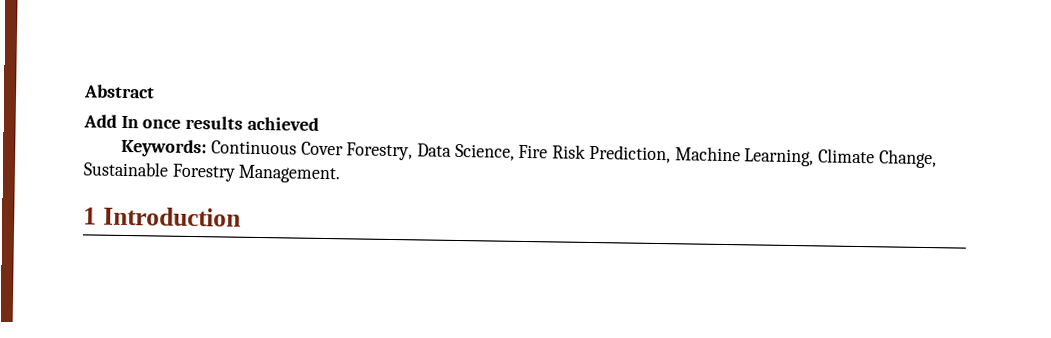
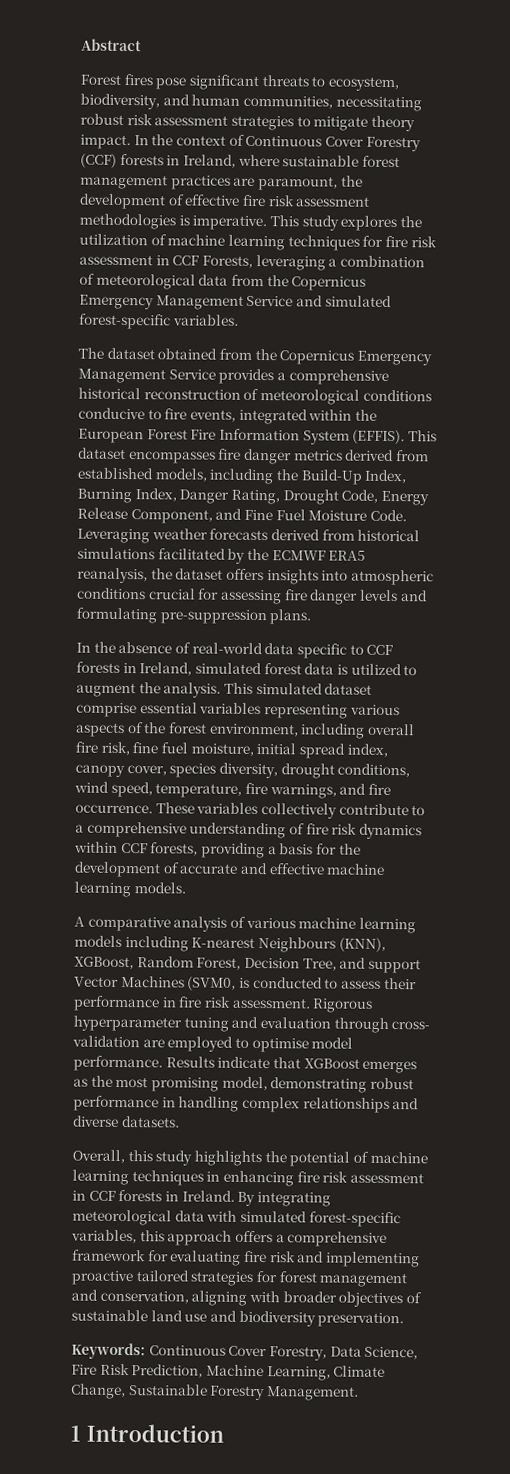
[83,114,319,131] Add In once results achieved -> [80,73,399,92] [80,93,422,112] [80,113,415,132] [80,134,421,152] [80,153,400,168] [80,174,363,191] [79,193,371,210] [79,213,422,232] [79,233,437,251] [79,254,425,271] [79,273,367,291] [79,294,392,310] [79,313,239,330] [78,347,432,366] [78,368,389,385] [78,387,432,405] [78,407,377,425] [78,428,437,445] [78,447,429,465] [77,467,408,485] [77,488,429,506] [77,507,407,524] [77,528,421,544] [77,547,367,564] [77,567,434,586] [77,587,428,605] [76,607,312,625] [76,641,394,659] [76,661,418,676] [76,682,373,698] [76,702,400,719] [75,722,415,739] [75,741,388,759] [75,762,411,779] [74,781,391,799] [75,802,426,819] [75,821,422,840] [74,841,361,859] [74,861,386,878] [74,881,186,898] [74,916,416,934] [74,935,386,953] [74,956,421,974] [74,975,417,991] [73,995,374,1013] [73,1015,431,1034] [72,1035,354,1053] [73,1055,418,1074] [73,1075,414,1093] [73,1095,420,1114] [73,1115,180,1128] [72,1149,428,1167] [72,1169,424,1187] [72,1189,331,1207] [72,1209,401,1228] [71,1229,388,1248] [72,1249,420,1268] [71,1270,408,1288] [71,1289,422,1308] [71,1309,405,1328] Forest fires pose significant threats to ecosystem, biodiversity, and human communities, necessitating robust risk assessment strategies to mitigate theory impact. In the context of Continuous Cover Forestry (CCF) forests in Ireland, where sustainable forest management practices are paramount, the development of effective fire risk assessment methodologies is imperative. This study explores the utilization of machine learning techniques for fire risk assessment in CCF Forests, leveraging a combination of meteorological data from the Copernicus Emergency Management Service and simulated forest-specific variables. // The dataset obtained from the Copernicus Emergency Management Service provides a comprehensive historical reconstruction of meteorological conditions conducive to fire events, integrated within the European Forest Fire Information System (EFFIS). This dataset encompasses fire danger metrics derived from established models, including the Build-Up Index, Burning Index, Danger Rating, Drought Code, Energy Release Component, and Fine Fuel Moisture Code. Leveraging weather forecasts derived from historical simulations facilitated by the ECMWF ERA5 reanalysis, the dataset offers insights into atmospheric conditions crucial for assessing fire danger levels and formulating pre-suppression plans. // In the absence of real-world data specific to CCF forests in Ireland, simulated forest data is utilized to augment the analysis. This simulated dataset comprise essential variables representing various aspects of the forest environment, including overall fire risk, fine fuel moisture, initial spread index, canopy cover, species diversity, drought conditions, wind speed, temperature, fire warnings, and fire occurrence. These variables collectively contribute to a comprehensive understanding of fire risk dynamics within CCF forests, providing a basis for the development of accurate and effective machine learning models. // A comparative analysis of various machine learning models including K-nearest Neighbours (KNN), XGBoost, Random Forest, Decision Tree, and support Vector Machines (SVM0, is conducted to assess their performance in fire risk assessment. Rigorous hyperparameter tuning and evaluation through cross- validation are employed to optimise model performance. Results indicate that XGBoost emerges as the most promising model, demonstrating robust performance in handling complex relationships and diverse datasets. // Overall, this study highlights the potential of machine learning techniques in enhancing fire risk assessment in CCF forests in Ireland. By integrating meteorological data with simulated forest-specific variables, this approach offers a comprehensive framework for evaluating fire risk and implementing proactive tailored strategies for forest management and conservation, aligning with broader objectives of sustainable land use and biodiversity preservation.

